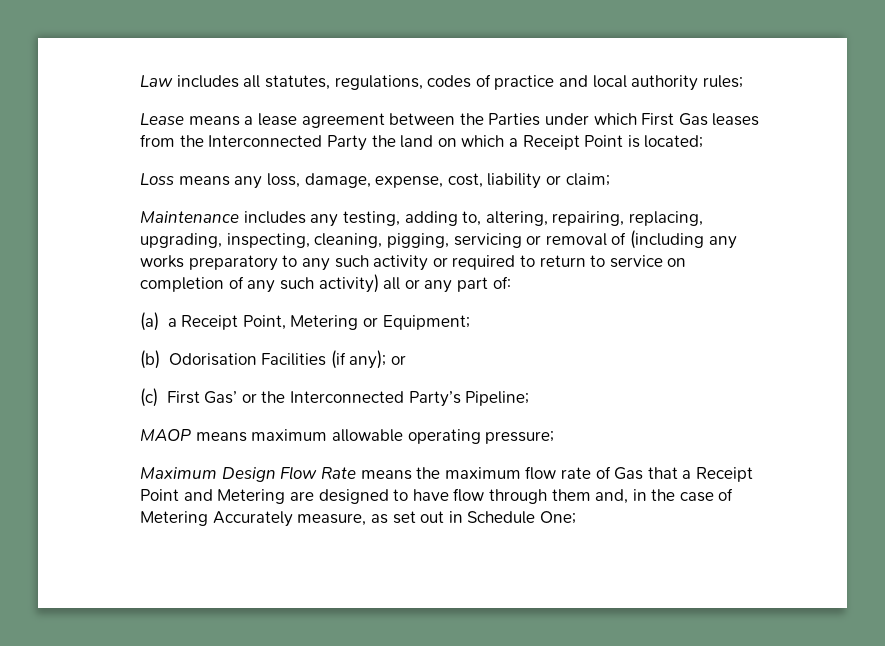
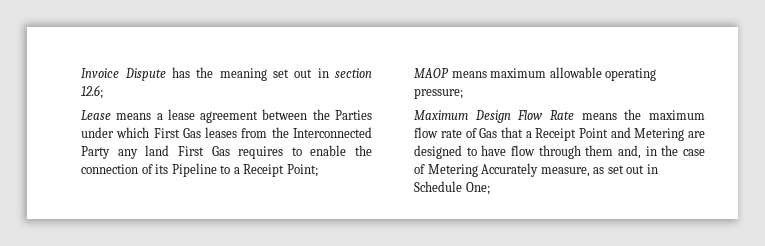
[140,74,743,91] Law includes all statutes, regulations, codes of practice and local authority rules; -> [81,67,372,81] [81,85,104,99] Invoice Dispute has the meaning set out in section 12.6;
[371,135,704,150] [140,173,610,189] [140,211,703,227] [140,230,737,249] [140,255,687,271] [140,274,511,293] [140,312,470,331] [140,350,407,369] [140,388,530,407] the land on which a Receipt Point is located; // Loss means any loss, damage, expense, cost, liability or claim; // Maintenance includes any testing, adding to, altering, repairing, replacing, upgrading, inspecting, cleaning, pigging, servicing or removal of (including any works preparatory to any such activity or required to return to service on completion of any such activity) all or any part of: // (a) a Receipt Point, Metering or Equipment; // (b) Odorisation Facilities (if any); or // (c) First Gas’ or the Interconnected Party’s Pipeline; -> [117,145,372,159] [81,163,318,177] any land First Gas requires to enable the connection of its Pipeline to a Receipt Point;

